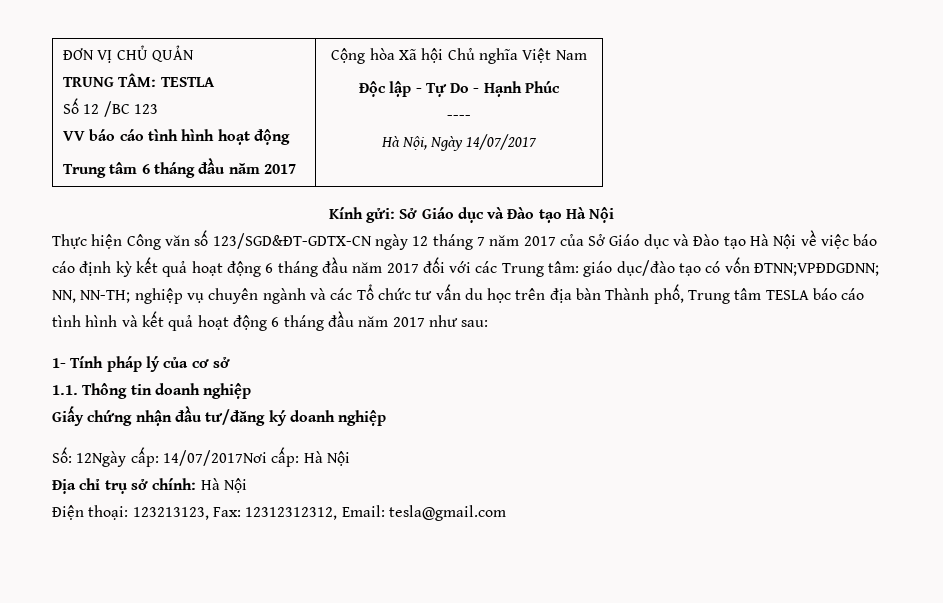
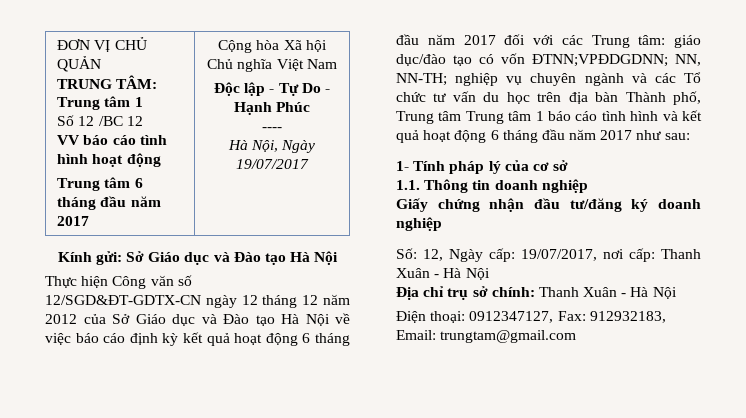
[160,77,215,87] TESTLA -> [57,96,143,110] Trung tâm 1
[133,104,158,114] 123 -> [126,116,143,126] 12
[466,134,538,150] 14/07/2017 -> [236,159,309,169] 19/07/2017
[212,233,372,249] 123/SGD&ĐT-GDTX-CN -> [45,295,201,305] 12/SGD&ĐT-GDTX-CN
[476,235,556,246] 7 năm 2017 -> [302,294,351,305] [45,314,77,324] 12 năm 2012
[765,290,809,300] TESLA -> [465,111,544,124] Trung tâm 1
[76,447,300,467] 12Ngày cấp: 14/07/2017Nơi cấp: -> [423,248,701,262] [396,268,440,278] 12, Ngày cấp: 19/07/2017, nơi cấp: Thanh Xuân -
(197, 484) none -> [538,287,627,297] Thanh Xuân -
[132,505,506,521] 123213123, Fax: 12312312312, Email: tesla@gmail.com -> [469,311,666,323] [396,330,577,343] 0912347127, Fax: 912932183, Email: trungtam@gmail.com

